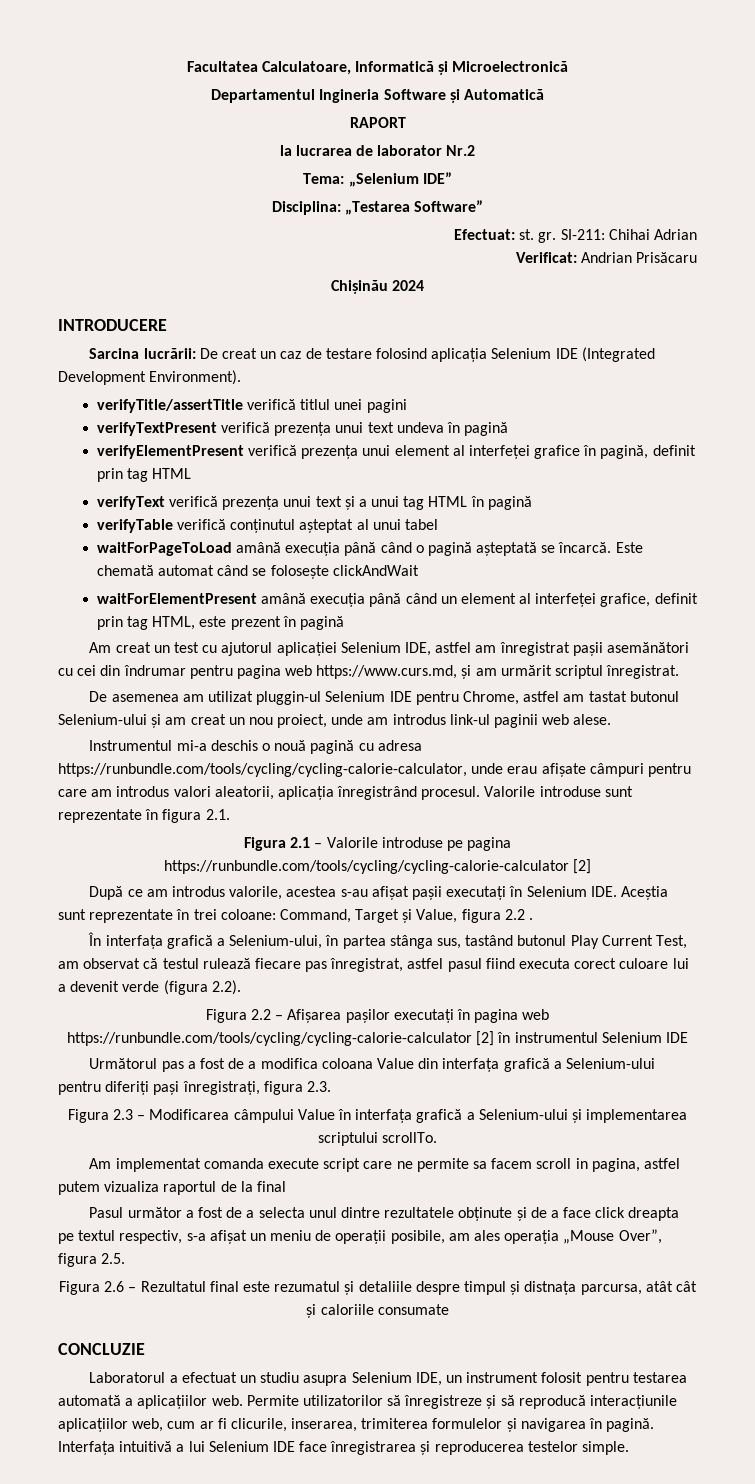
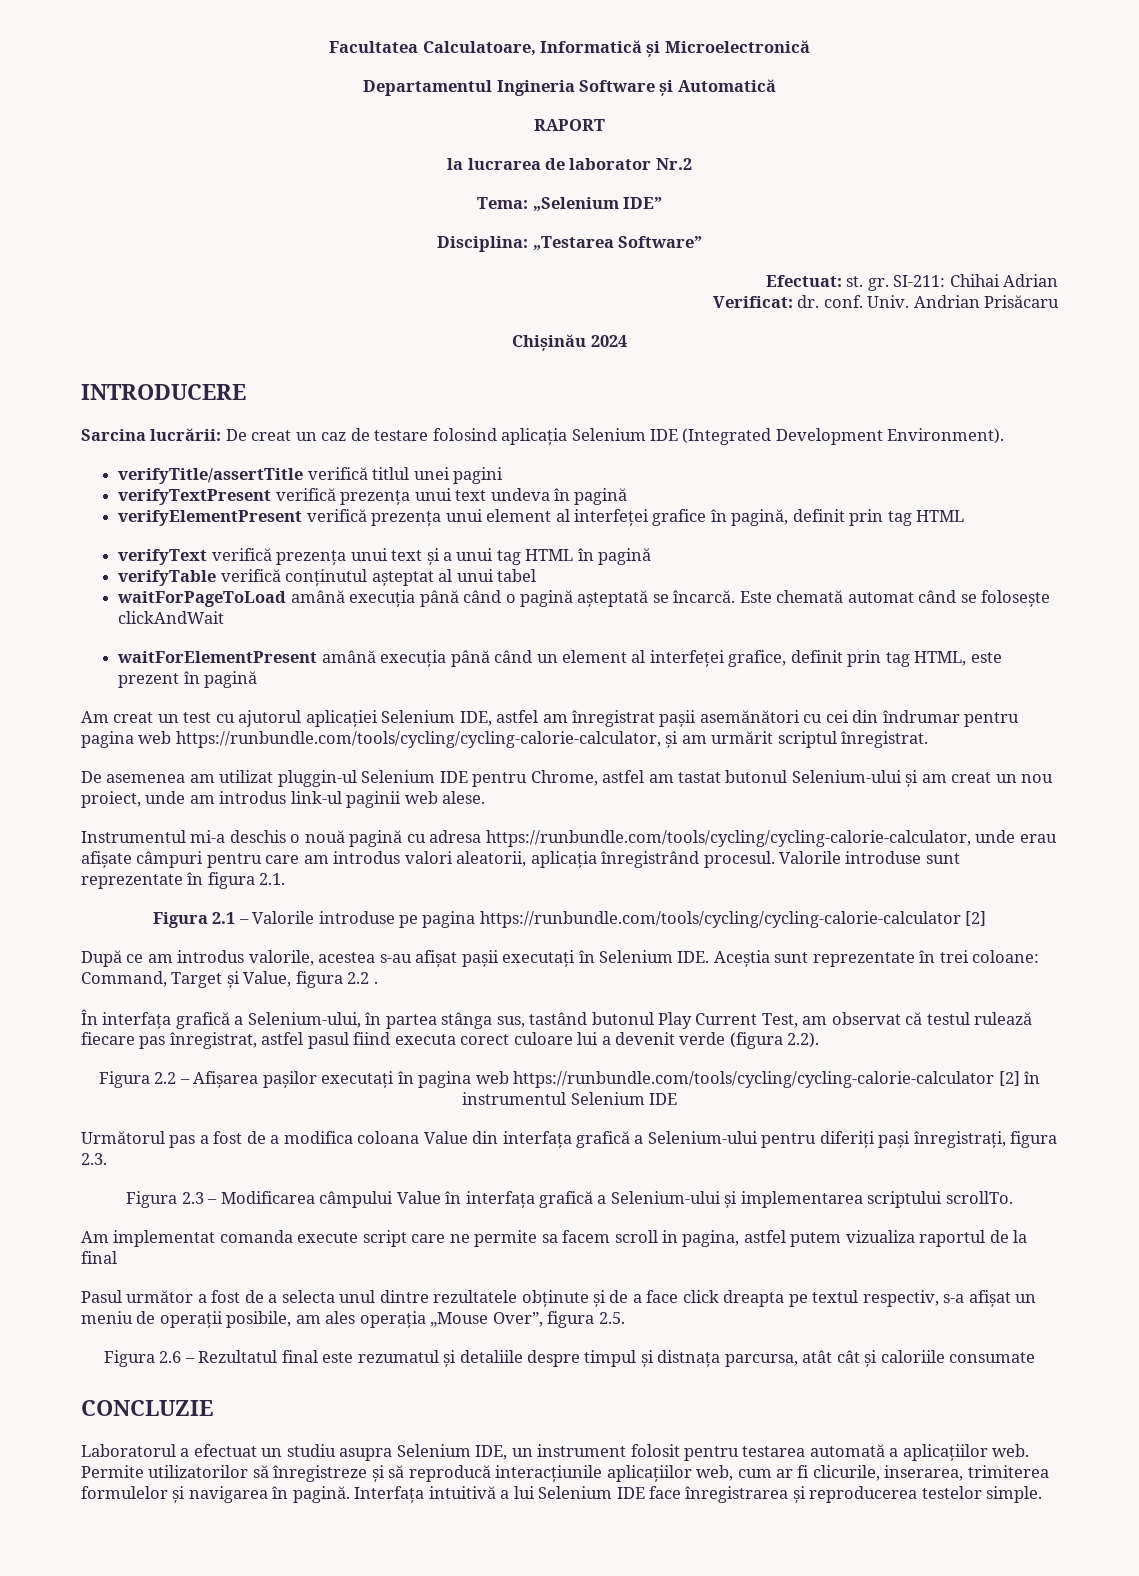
(577, 257) none -> [797,295,910,308] dr. conf. Univ.
[316,665,458,679] https://www.curs.md, -> [175,731,661,748] https://runbundle.com/tools/cycling/cycling-calorie-calculator,

